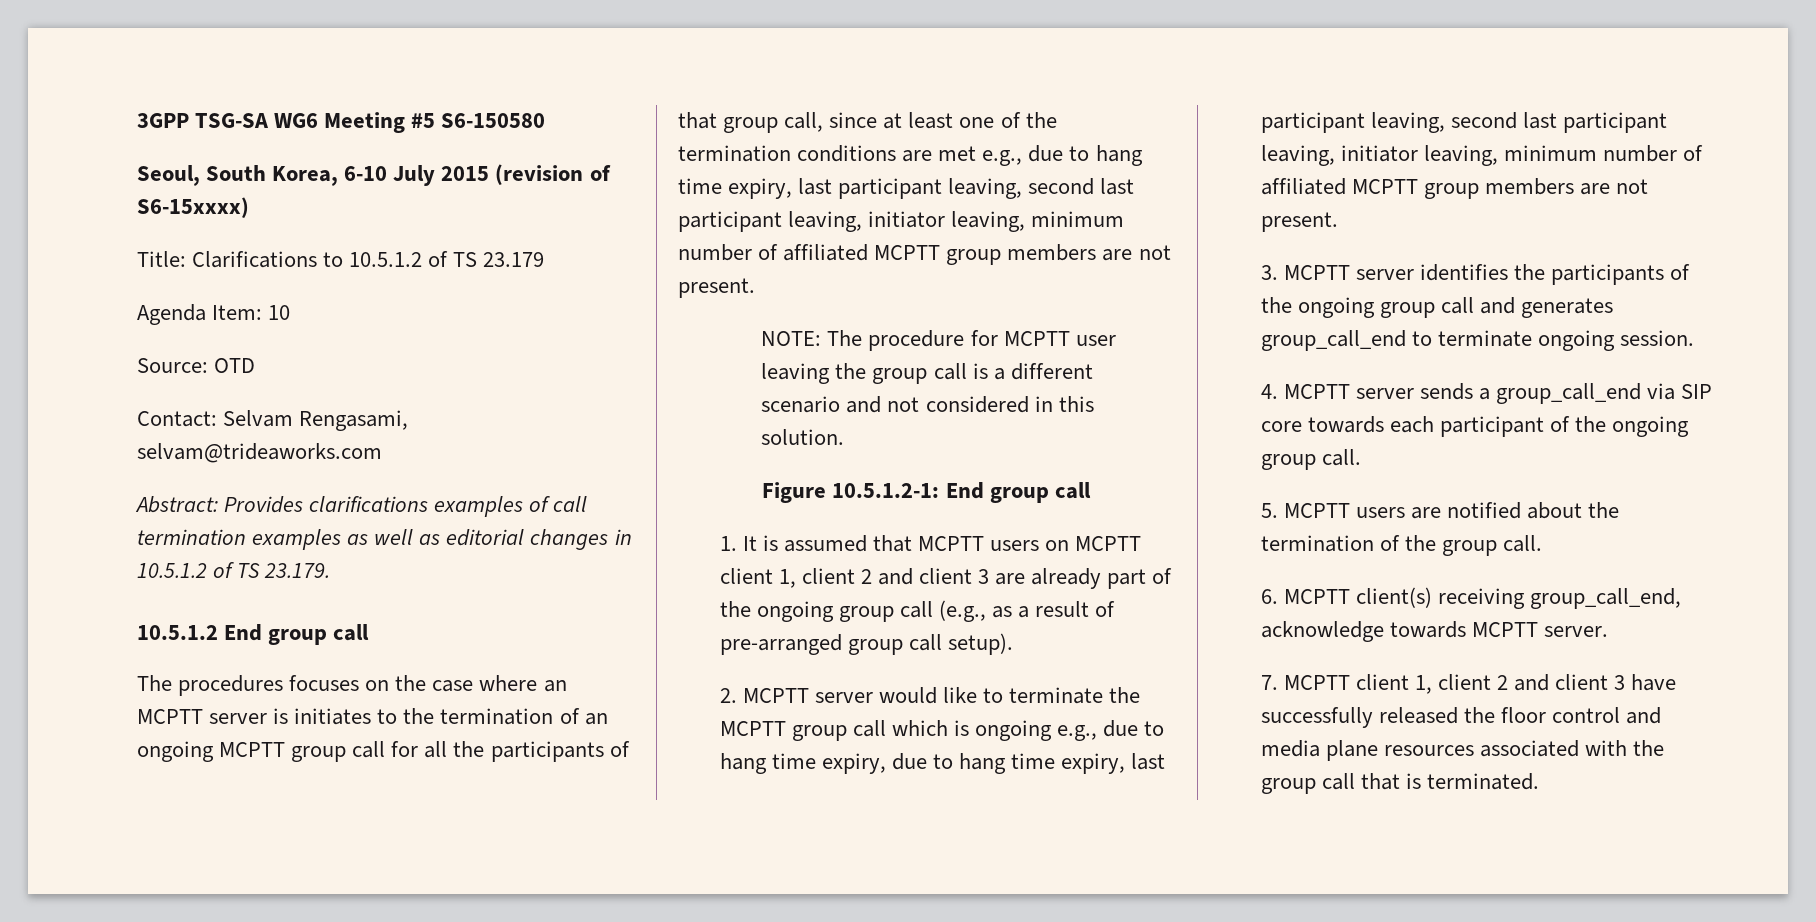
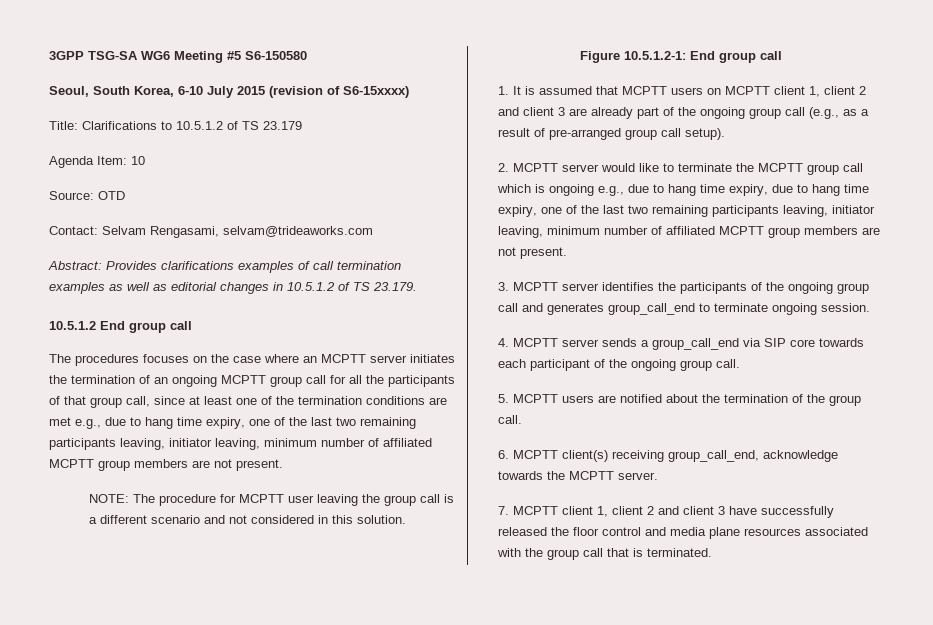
[273,708,398,725] is initiates to -> [410,354,455,363] initiates
[798,178,1135,199] [678,211,782,232] last participant leaving, second last participant -> [249,417,416,429] [49,438,116,450] one of the last two remaining participants
[1131,753,1166,770] [1260,112,1667,133] last participant leaving, second last participant -> [541,205,780,217] one of the last two remaining participants
(1466, 629) none -> [547,471,566,480] the

